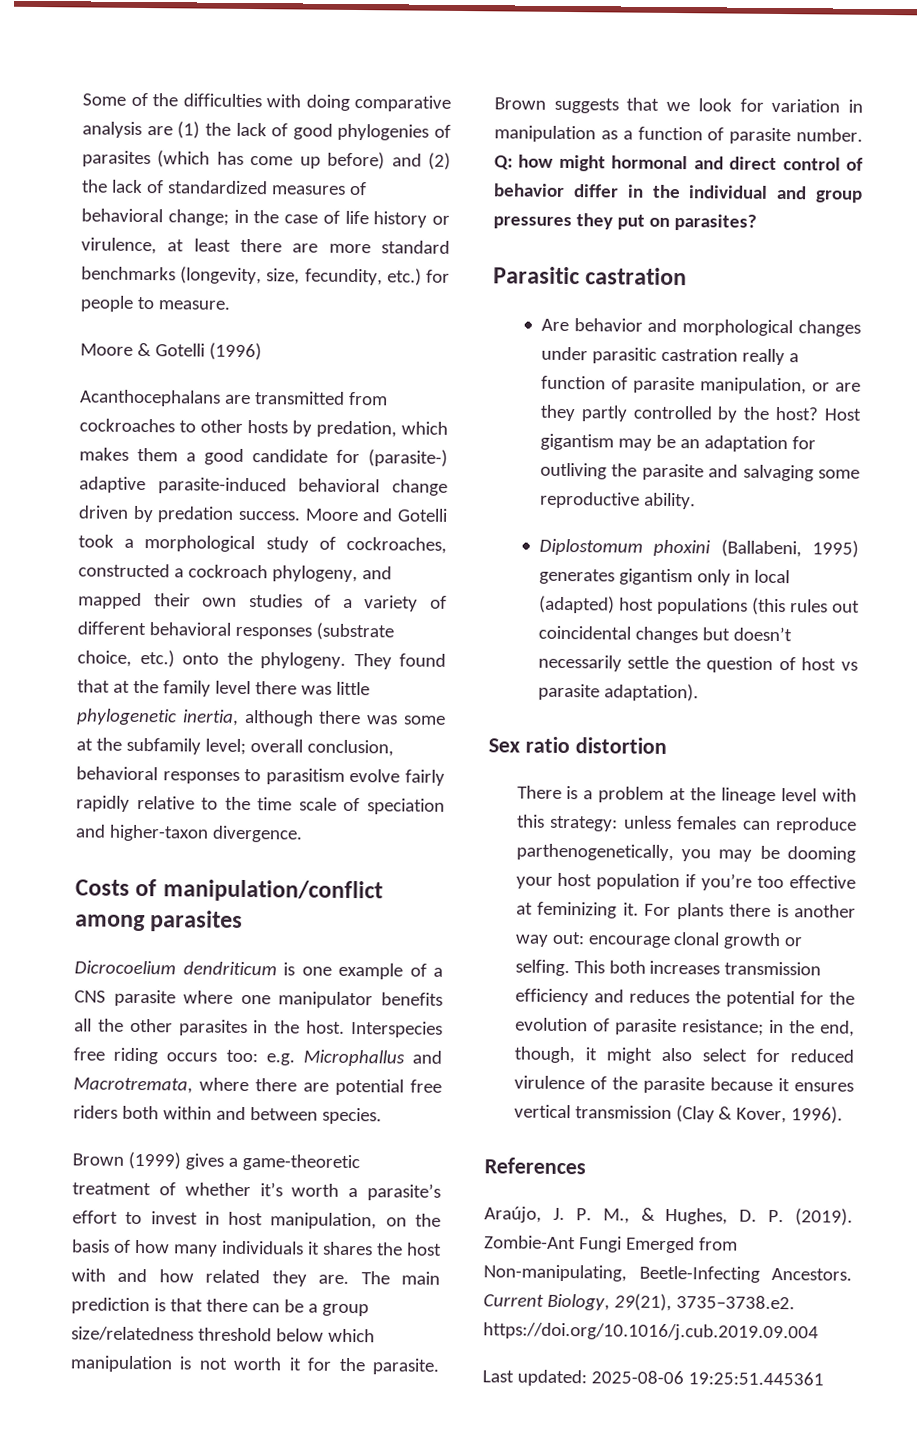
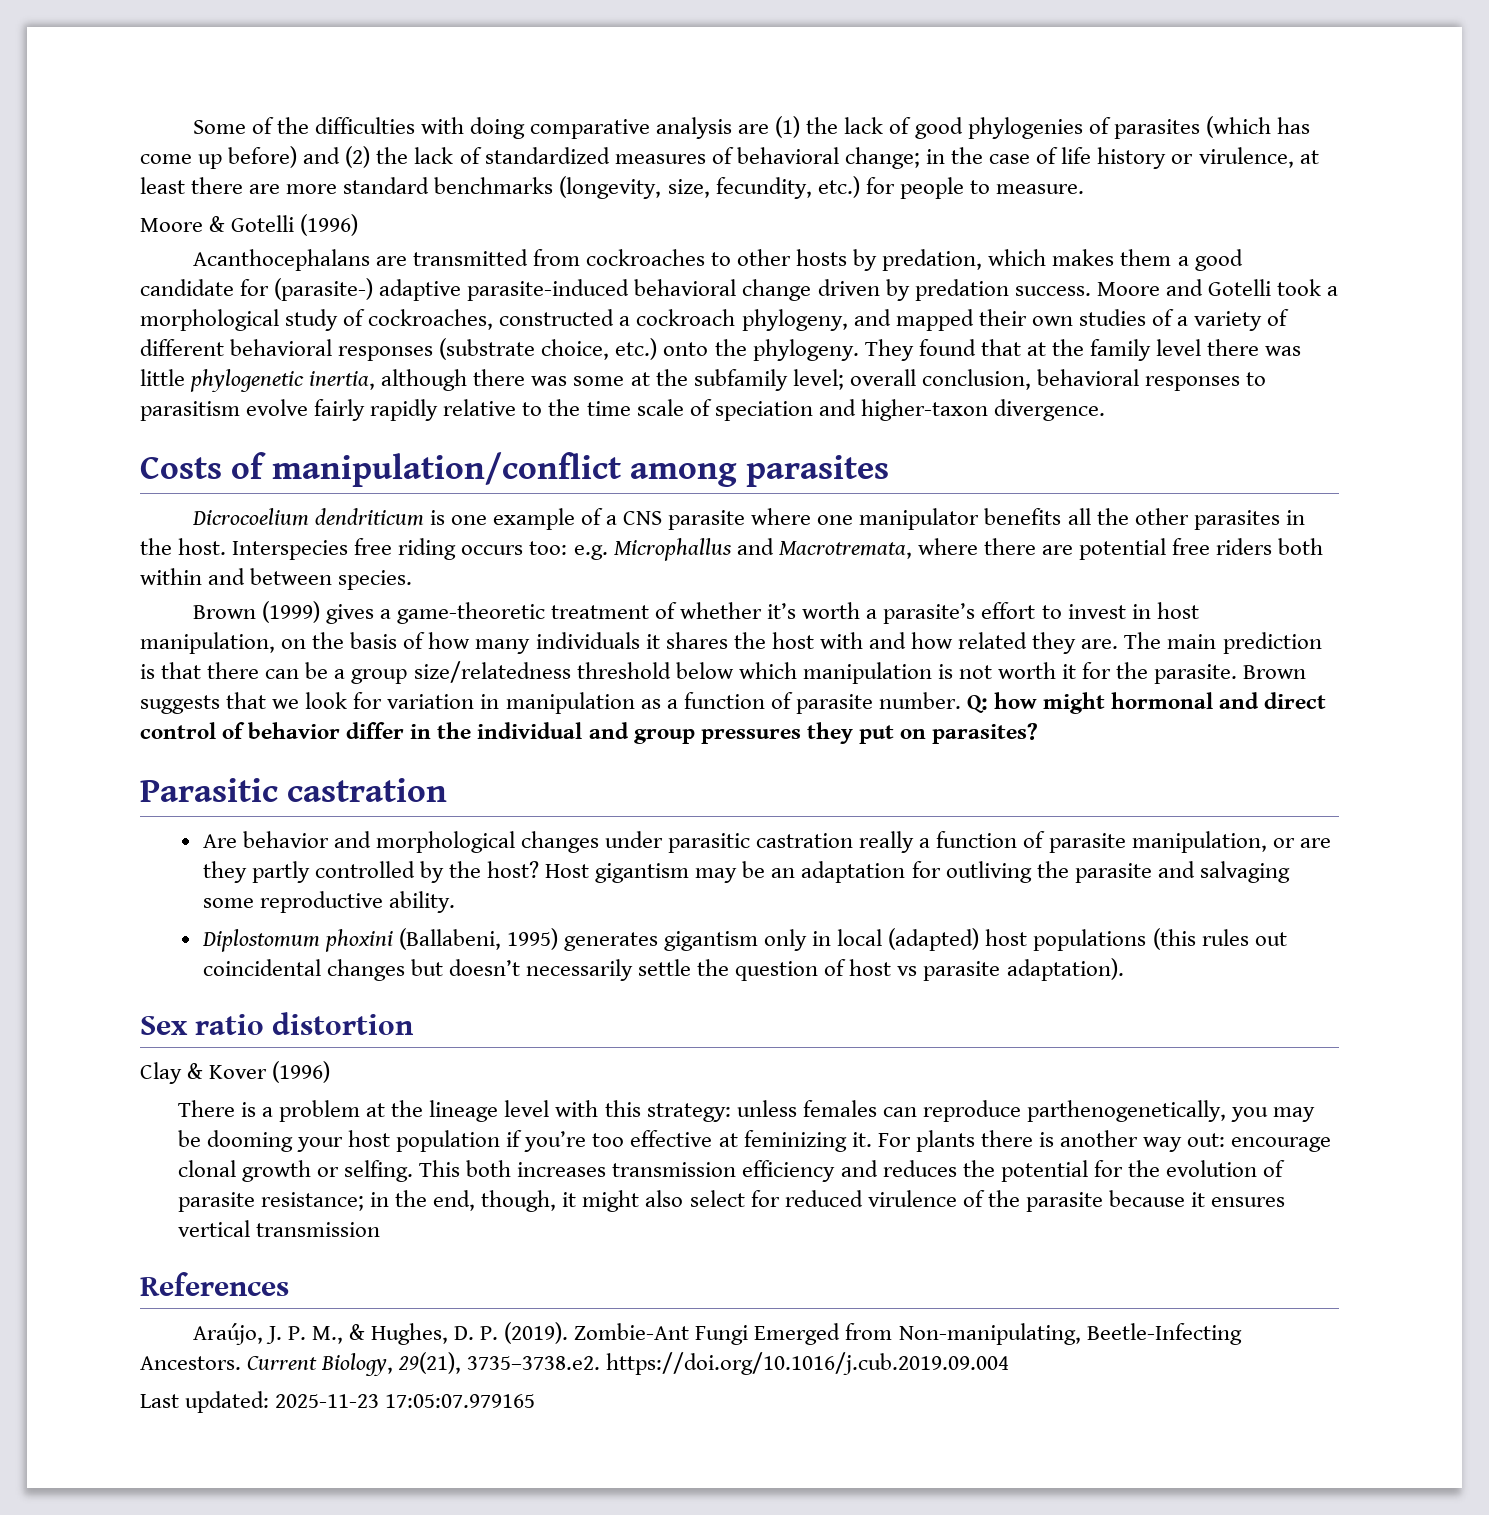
(667, 745) none -> [140,1061,331,1084] // Clay & Kover (1996)
[675,1105,844,1124] (Clay & Kover, 1996). -> (380, 1229) none
[590,1370,824,1386] 2025-08-06 19:25:51.445361 -> [275,1394,536,1408] 2025-11-23 17:05:07.979165

